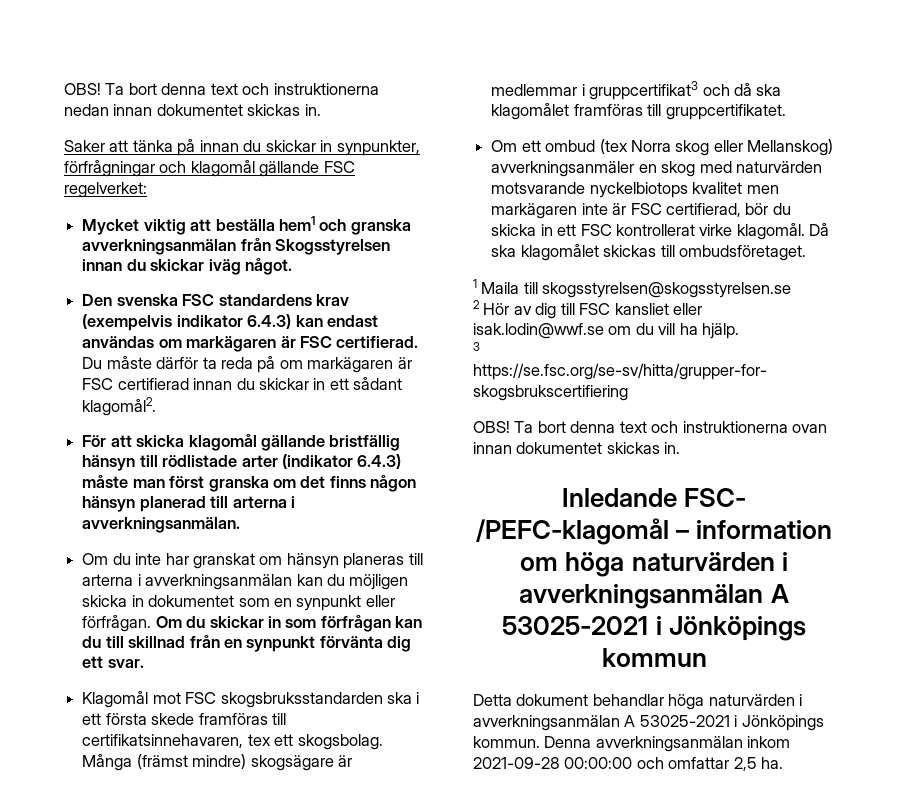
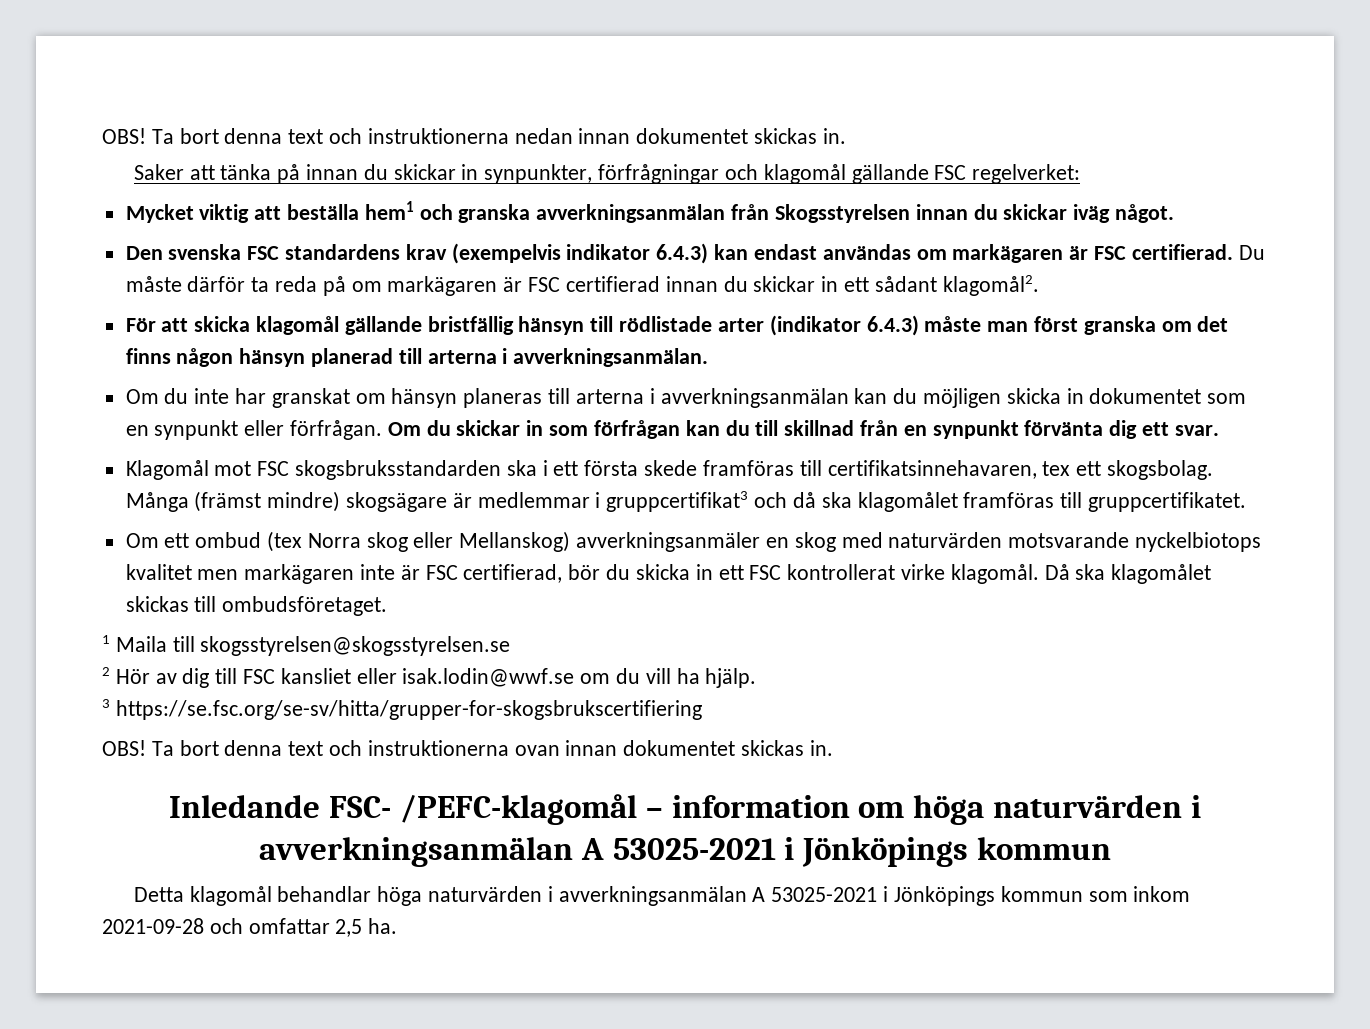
[516,694,589,706] dokument -> [189,886,272,906] klagomål
[473,736,743,752] kommun. Denna avverkningsanmälan -> [1000,886,1128,902] kommun som
[564,757,633,769] 00:00:00 -> (204, 926) none

